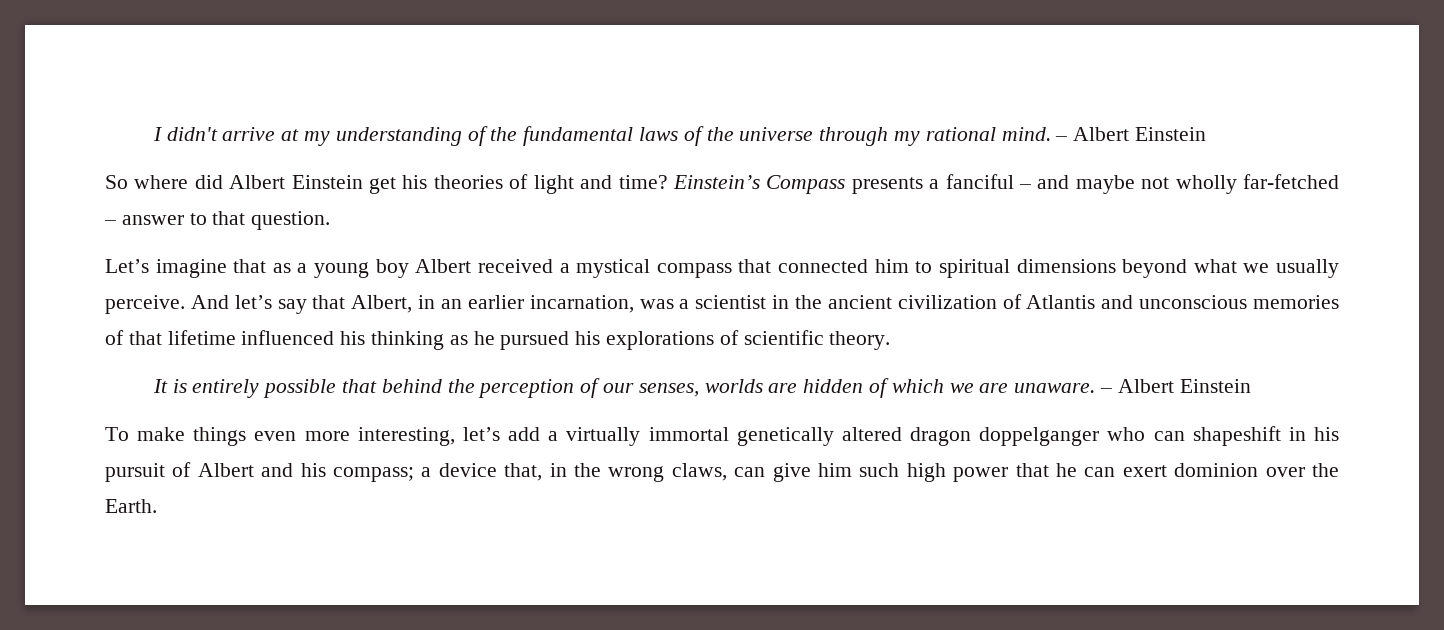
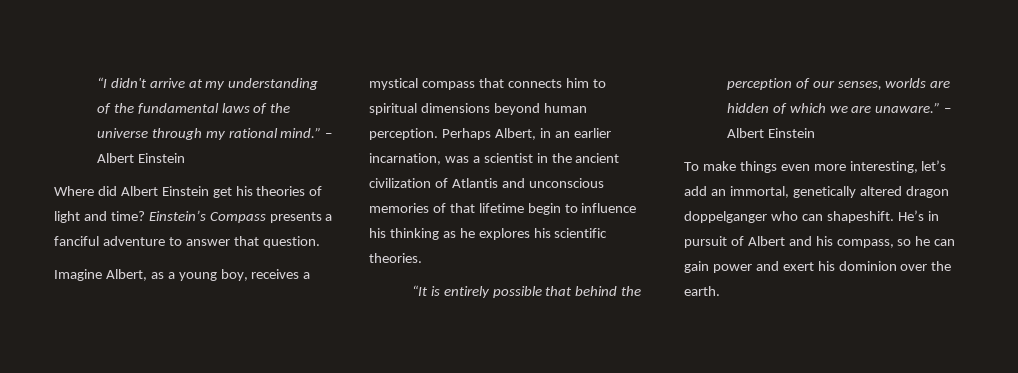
[152,127,162,141] I -> [96,77,107,88] “I
[1001,127,1207,141] [105,175,189,189] mind. – Albert Einstein // So where -> [280,127,333,138] [96,153,185,163] [54,186,94,196] mind.” – Albert Einstein // Where
[1018,174,1339,194] [104,211,331,230] [105,259,553,278] – and maybe not wholly far-fetched – answer to that question. // Let’s imagine that as a young boy Albert received -> [102,236,320,248] [54,269,300,281] adventure to answer that question. // Imagine Albert, as a young boy, receives
[778,259,869,273] connected -> [507,79,562,88] connects
[1193,259,1340,278] [105,295,346,314] what we usually perceive. And let’s say that -> [543,103,587,113] [369,128,491,140] human perception. Perhaps
[241,330,335,345] influenced -> [527,203,637,215] begin to influence
[500,330,891,350] [152,379,168,393] pursued his explorations of scientific theory. // It -> [478,228,608,240] [369,253,422,263] [411,285,428,296] explores his scientific theories. // “It
[1014,383,1096,393] unaware. -> [875,102,941,113] unaware.”
[548,427,729,446] a virtually immortal -> [710,186,789,198] an immortal,
[1192,426,1339,446] shapeshift in his -> [826,210,939,223] shapeshift. He’s in
[333,463,1167,482] compass; a device that, in the wrong claws, can give him such high power that he can exert -> [836,236,956,248] [684,261,835,273] compass, so he can gain power and exert his
[105,499,157,513] Earth. -> [684,286,720,296] earth.

